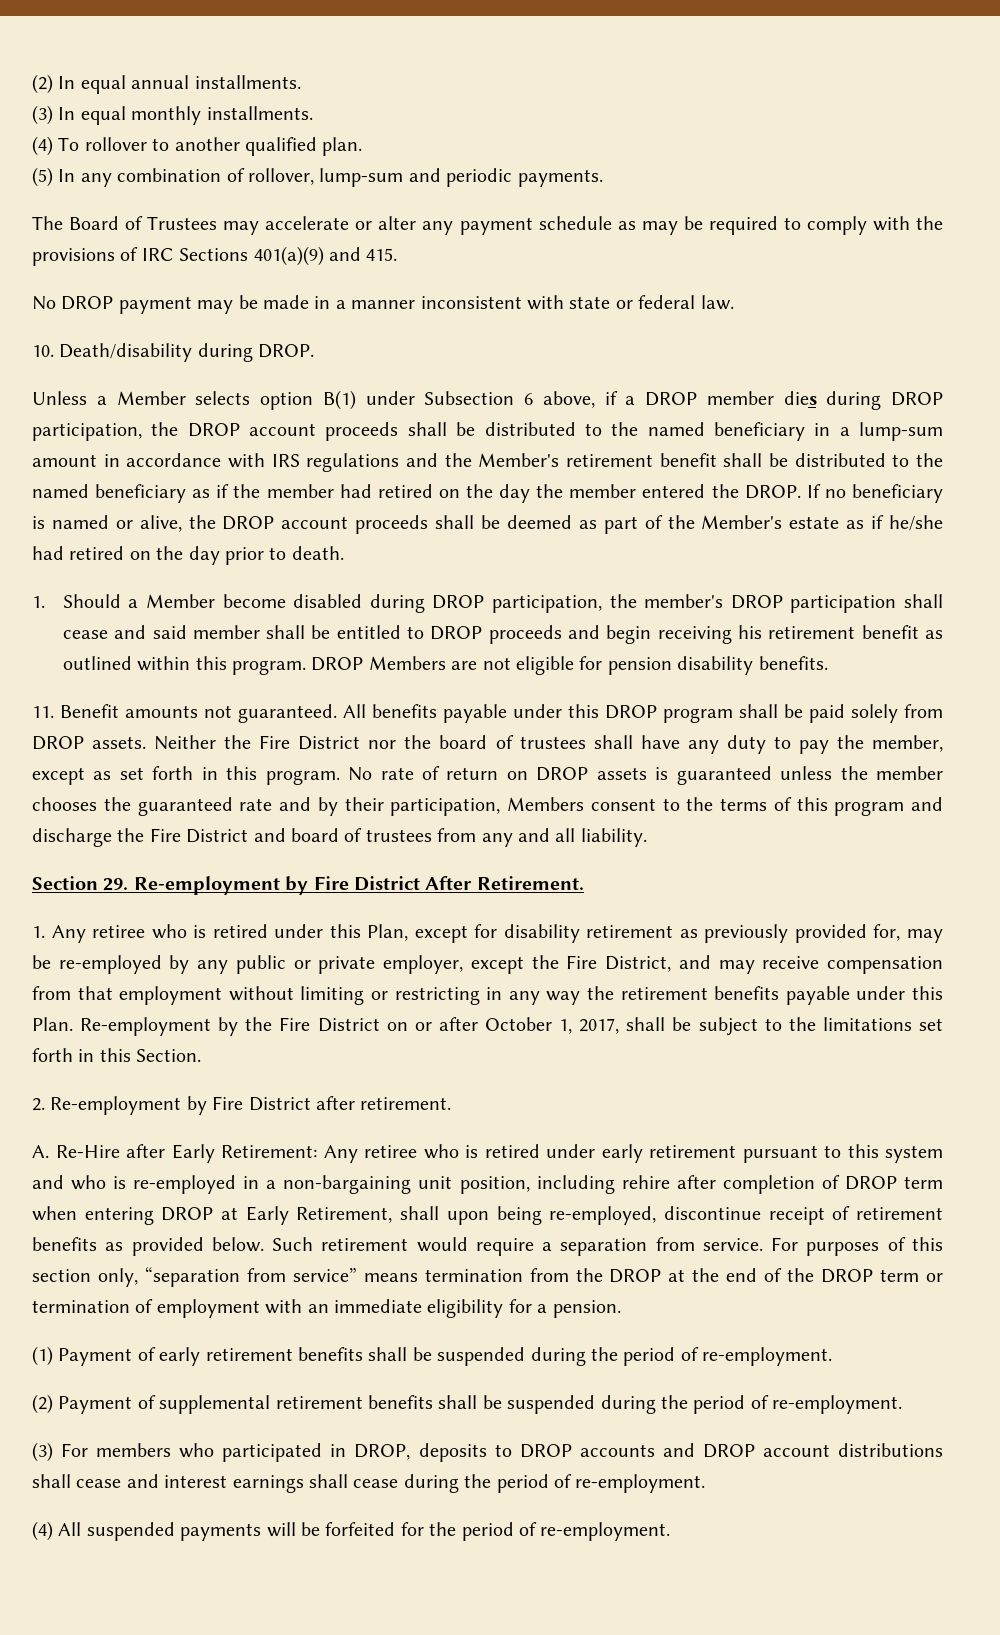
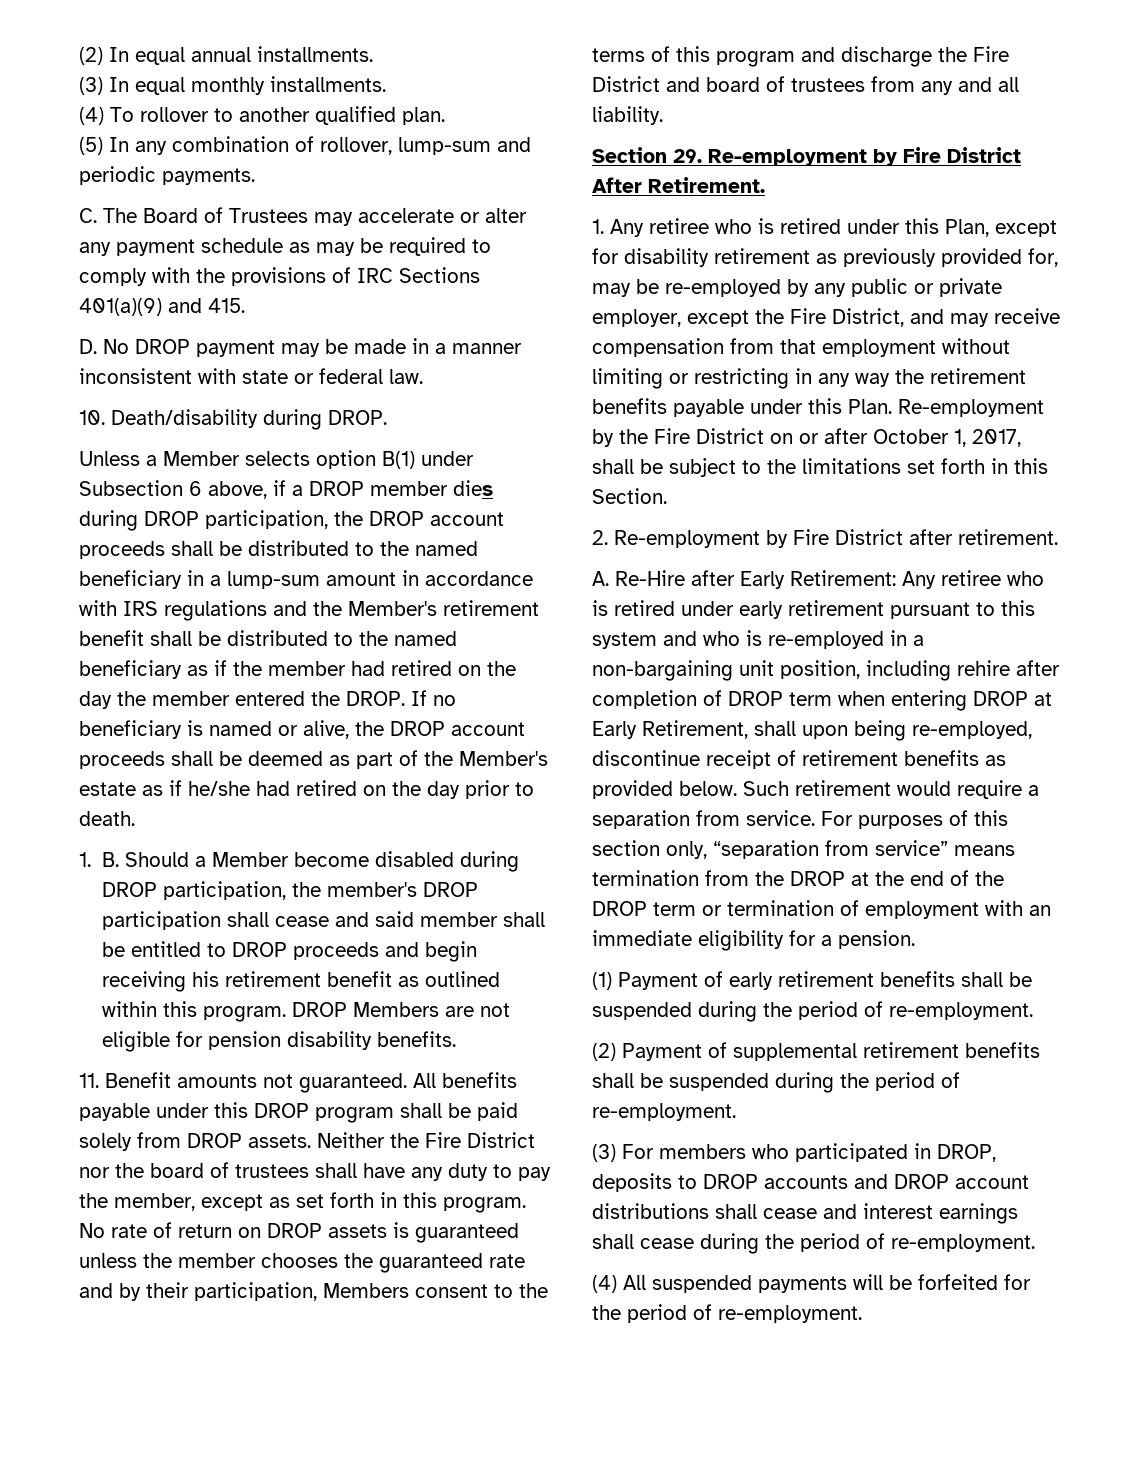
(603, 178) none -> [79,208,97,223] C.
(398, 254) none -> [79,339,97,354] D.
(45, 602) none -> [102,852,120,867] B.

